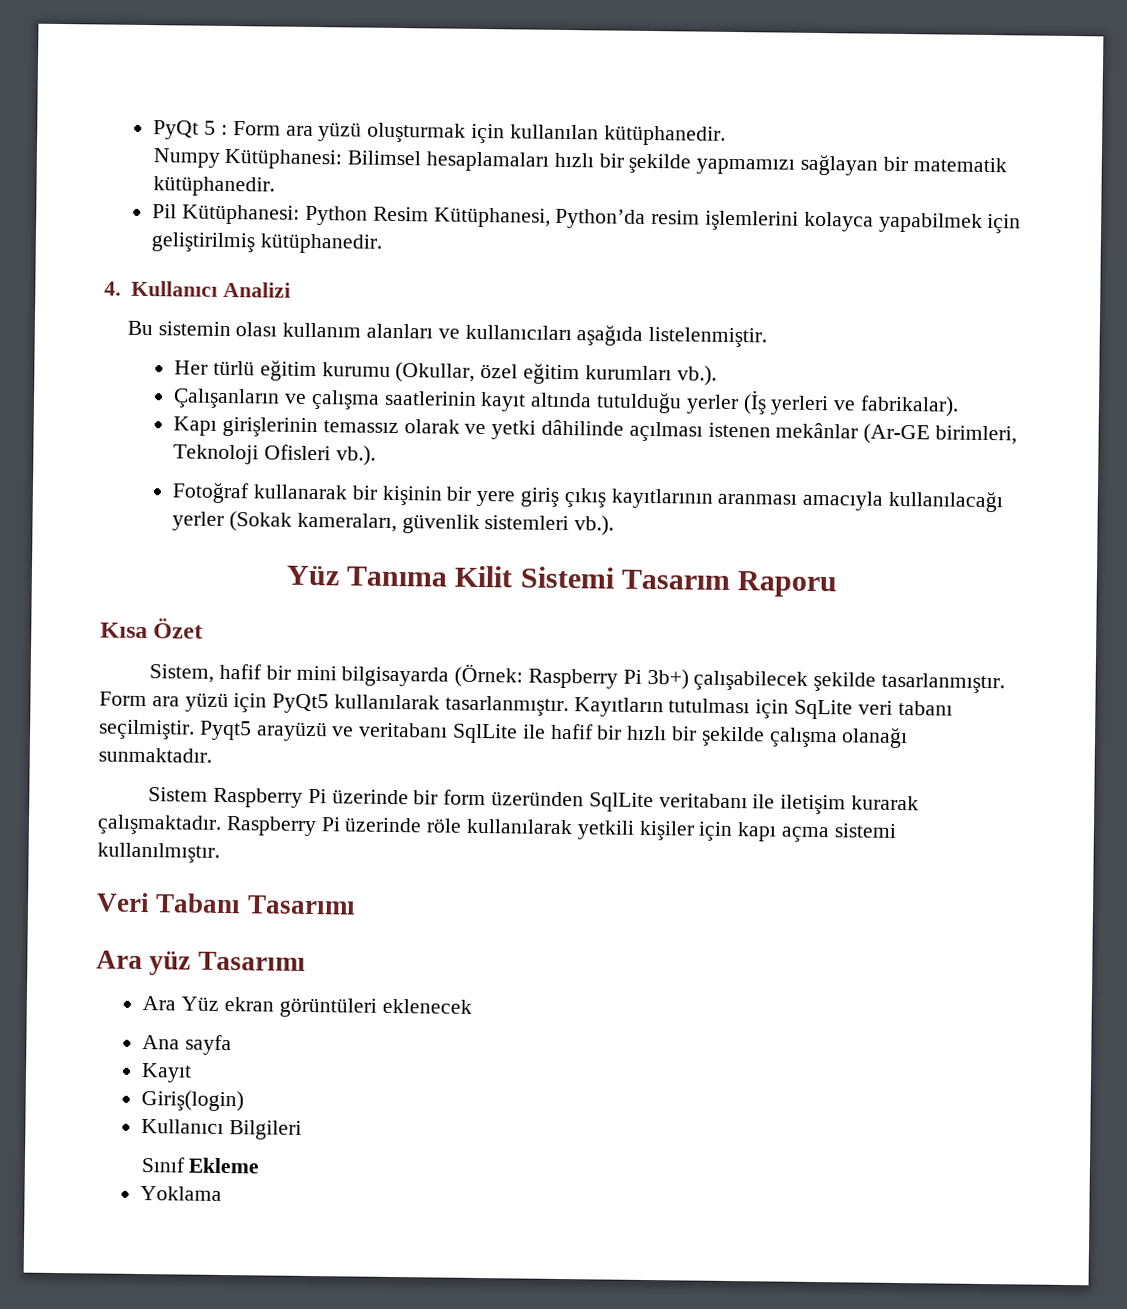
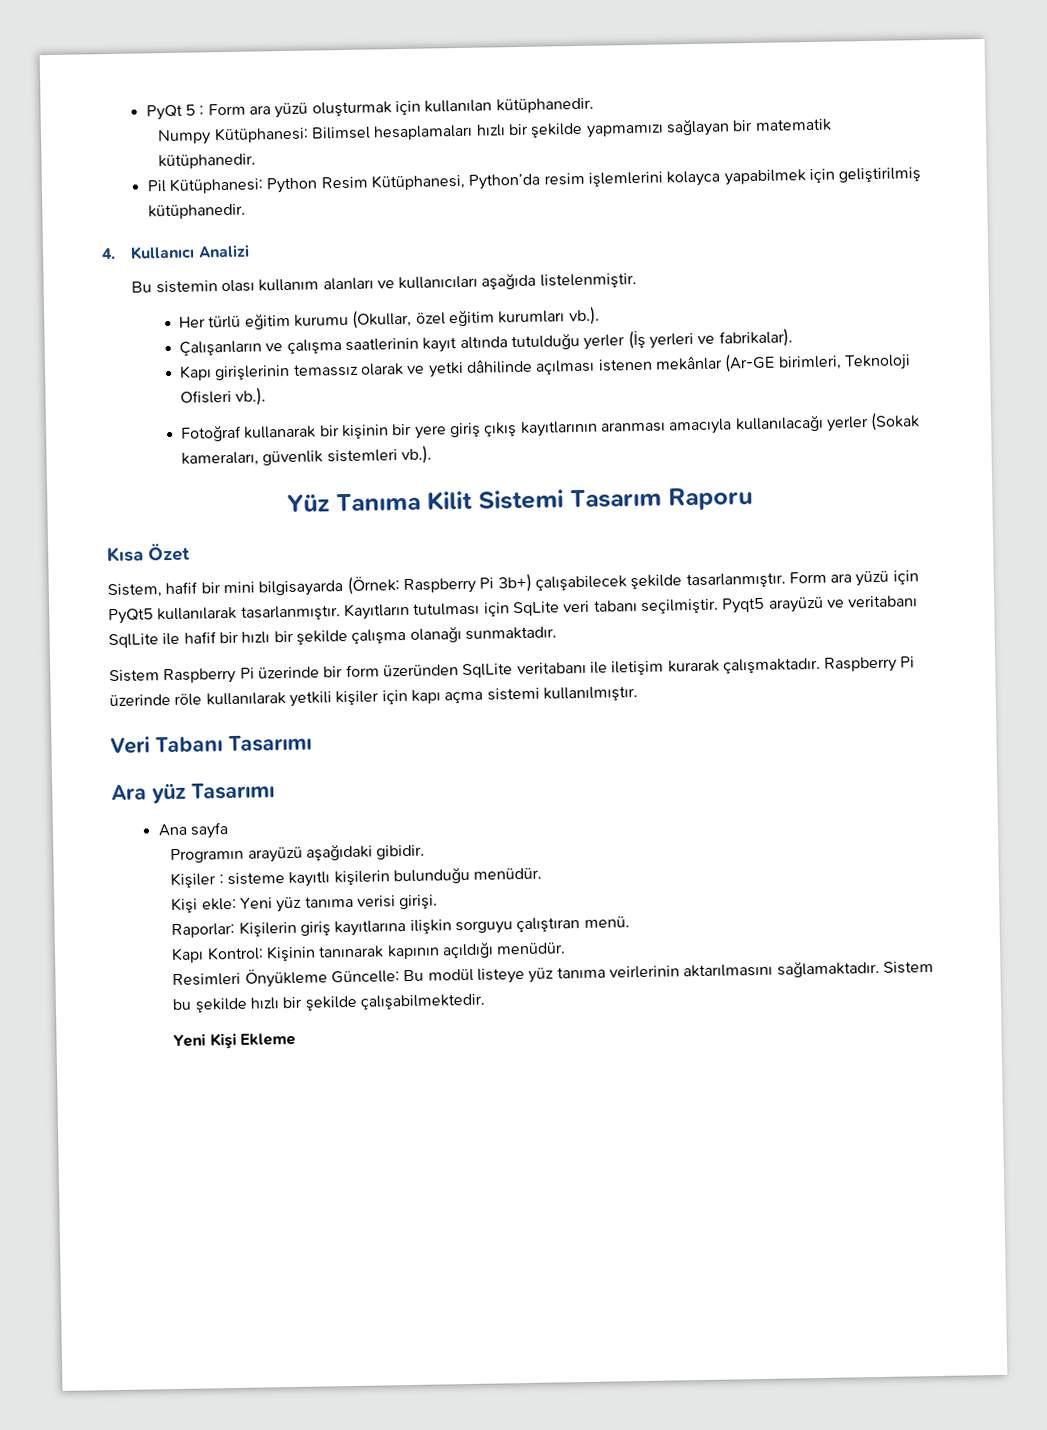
[142,996,472,1018] [142,1034,233,1056] [141,1063,193,1083] [141,1090,245,1112] [141,1119,303,1140] [140,1157,186,1173] Ara Yüz ekran görüntüleri eklenecek // Ana sayfa // Kayıt // Giriş(login) // Kullanıcı Bilgileri // Sınıf -> [157,822,230,839] [170,843,426,864] [170,866,543,889] [171,894,439,914] [171,916,630,939] [171,941,567,964] [172,959,935,988] [172,993,487,1013] [173,1032,237,1049] Ana sayfa // Programın arayüzü aşağıdaki gibidir. // Kişiler : sisteme kayıtlı kişilerin bulunduğu menüdür. // Kişi ekle: Yeni yüz tanıma verisi girişi. // Raporlar: Kişilerin giriş kayıtlarına ilişkin sorguyu çalıştıran menü. // Kapı Kontrol: Kişinin tanınarak kapının açıldığı menüdür. // Resimleri Önyükleme Güncelle: Bu modül listeye yüz tanıma veirlerinin aktarılmasını sağlamaktadır. Sistem bu şekilde hızlı bir şekilde çalışabilmektedir. // Yeni Kişi
[140,1186,223,1201] // Yoklama -> (297, 1039) none

